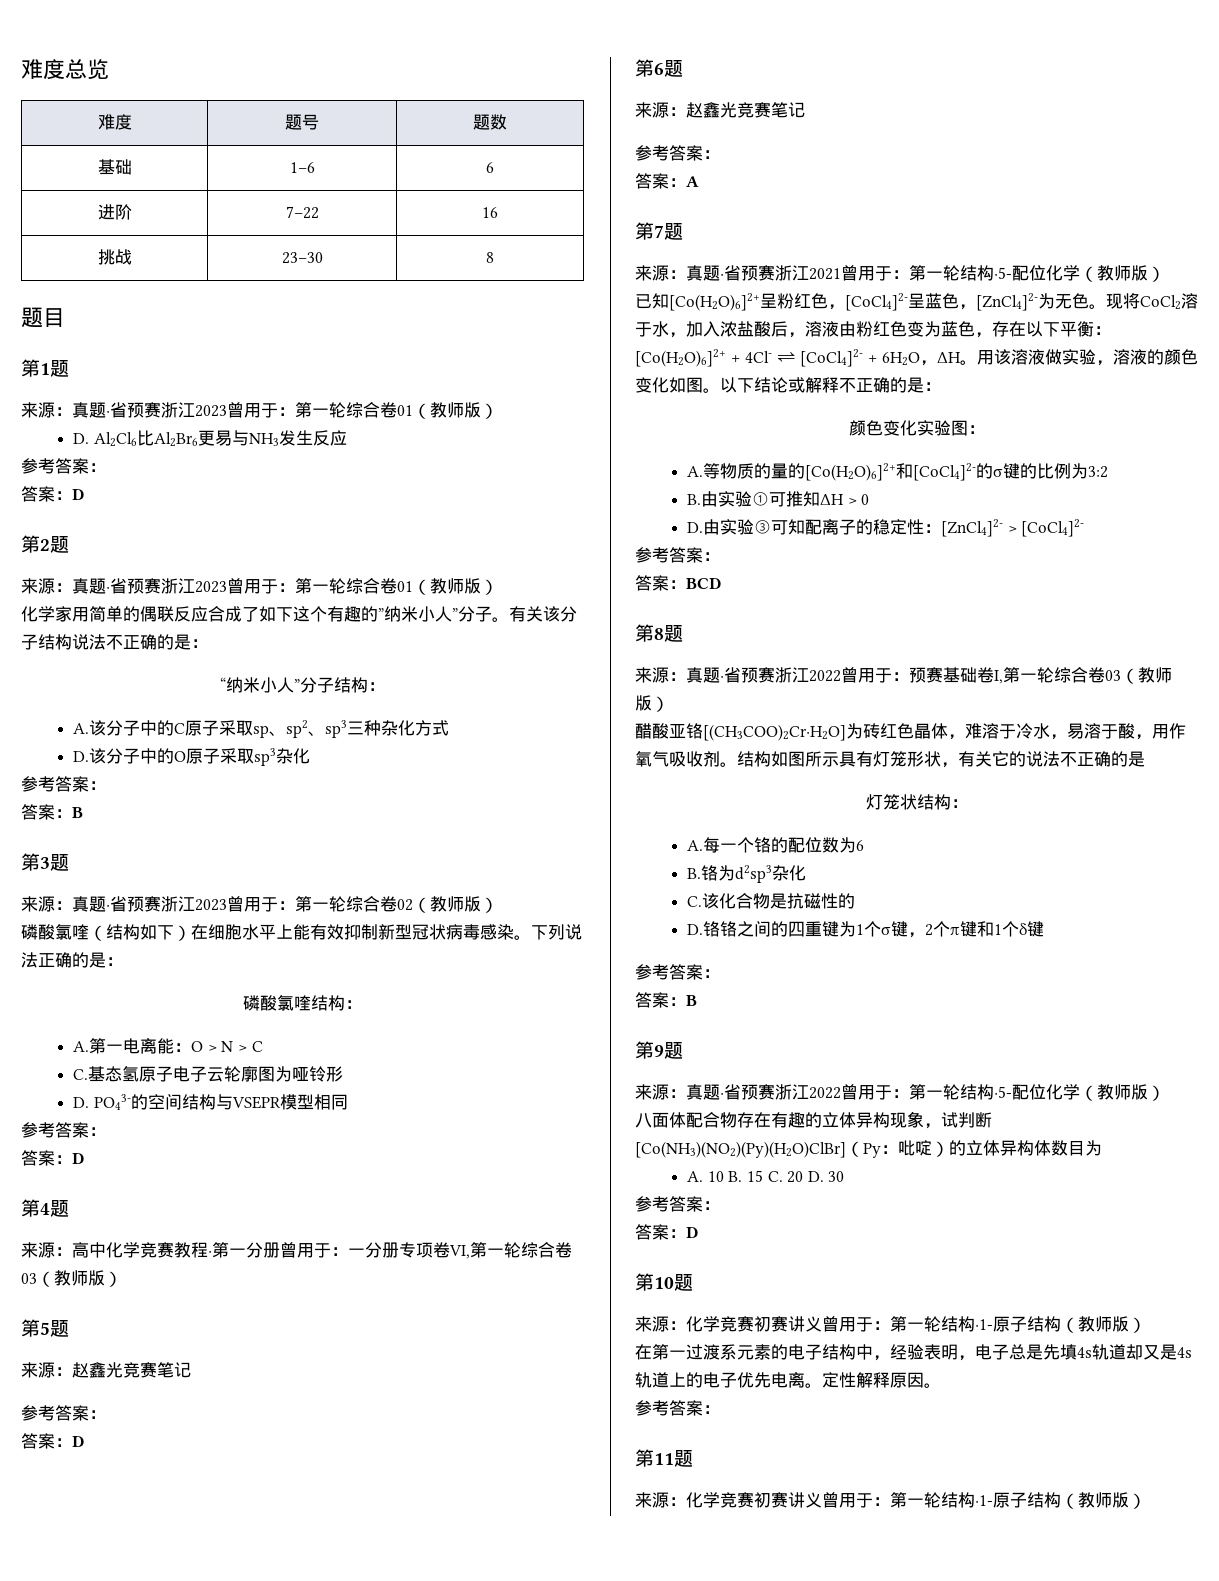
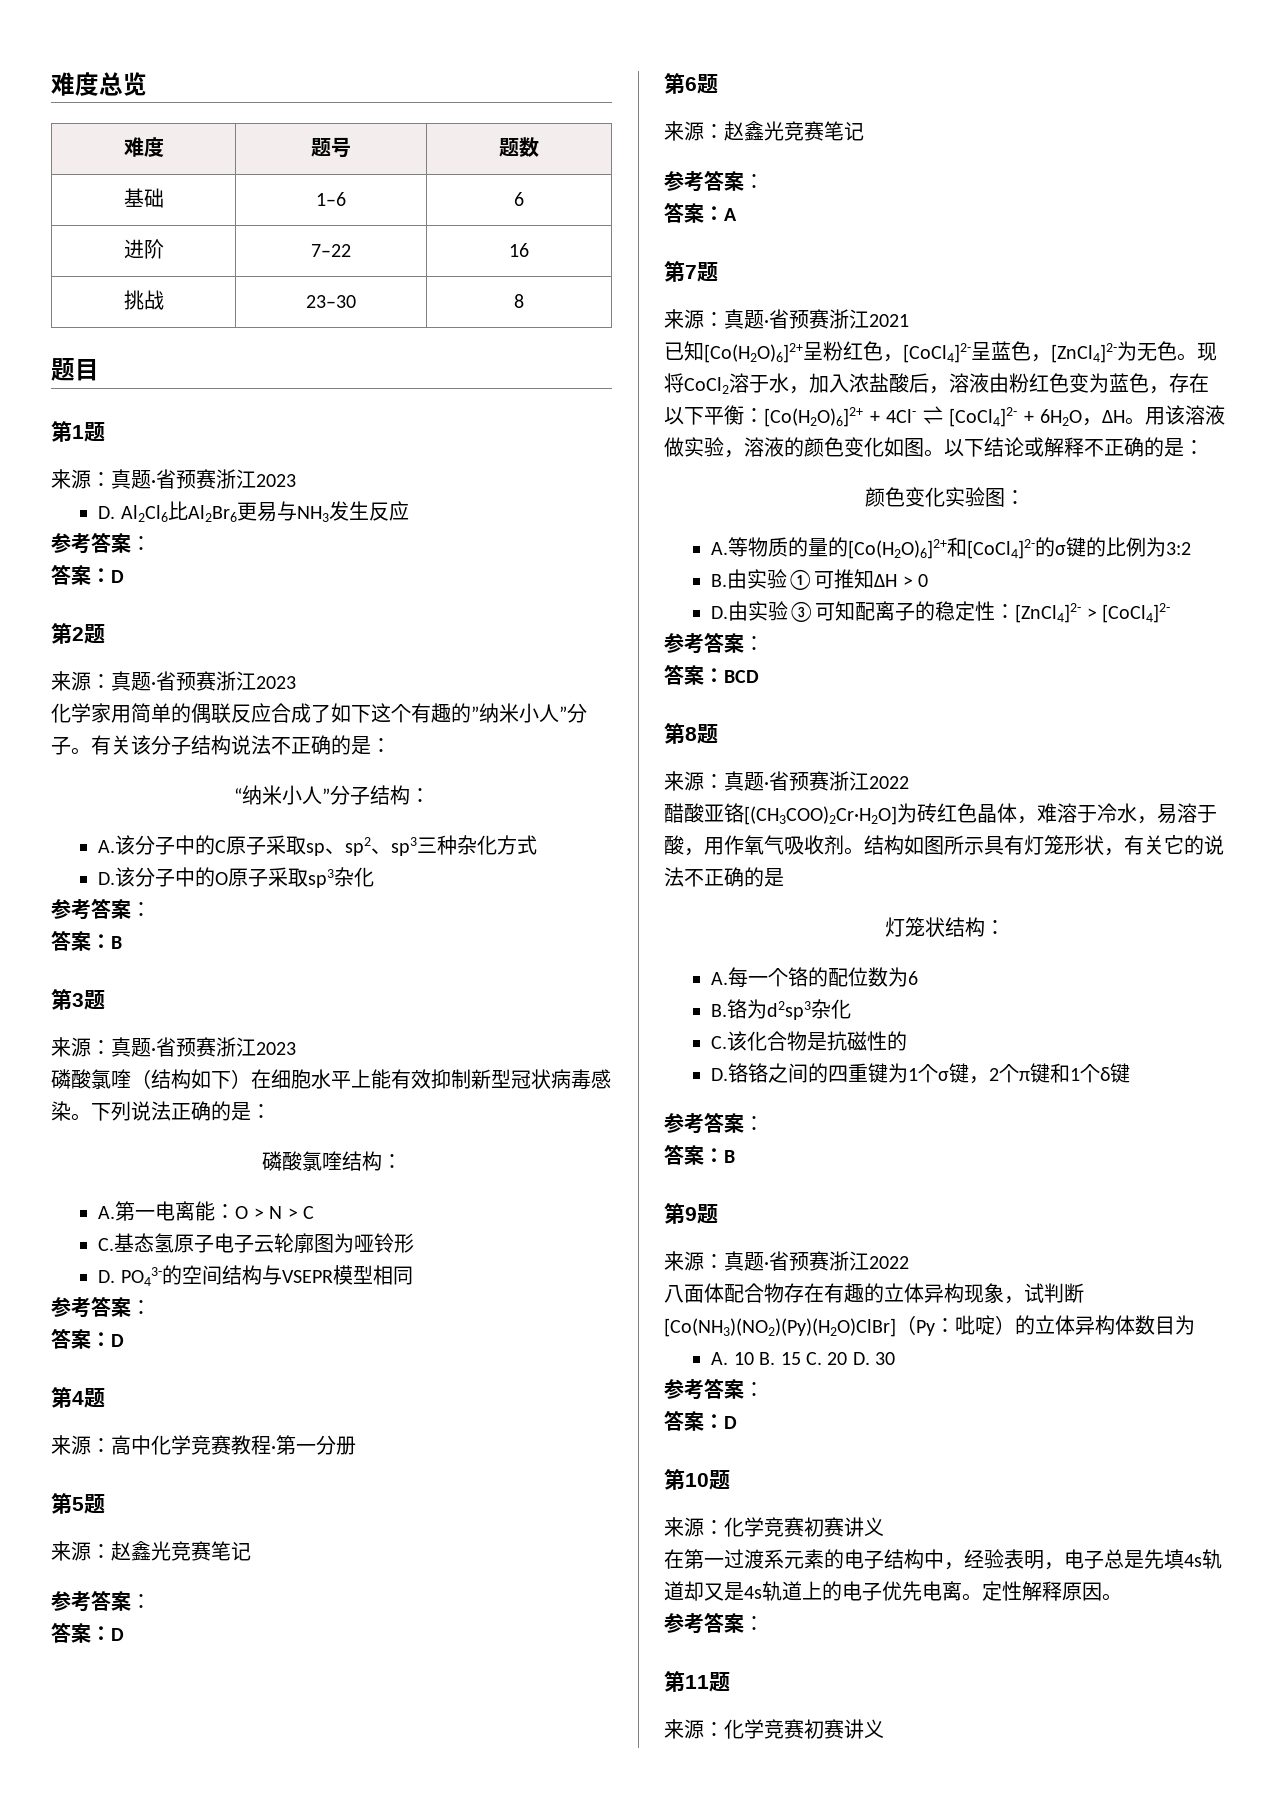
[227,402,498,419] 曾用于：第一轮综合卷01（教师版） -> (296, 480) none
[227,578,498,595] 曾用于：第一轮综合卷01（教师版） -> (296, 682) none
[227,896,498,913] 曾用于：第一轮综合卷02（教师版） -> (296, 1048) none
[280,1242,572,1259] [21,1270,122,1287] 曾用于：一分册专项卷VI,第一轮综合卷03（教师版） -> (356, 1445) none
[841,265,1165,282] 曾用于：第一轮结构·5-配位化学（教师版） -> (909, 320) none
[841,667,1172,684] [635,695,669,712] 曾用于：预赛基础卷I,第一轮综合卷03（教师版） -> (909, 782) none
[841,1084,1165,1101] 曾用于：第一轮结构·5-配位化学（教师版） -> (909, 1262) none
[822,1316,1146,1333] 曾用于：第一轮结构·1-原子结构（教师版） -> (884, 1526) none
[822,1492,1146,1509] 曾用于：第一轮结构·1-原子结构（教师版） -> (884, 1728) none

